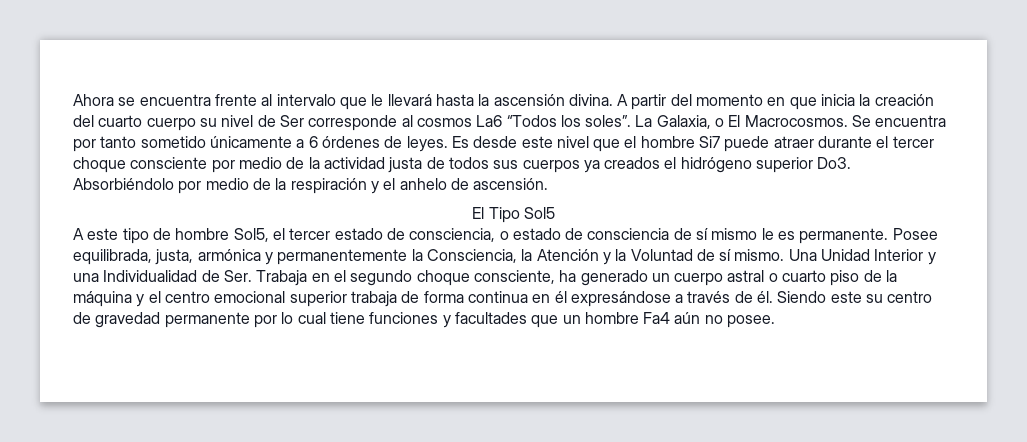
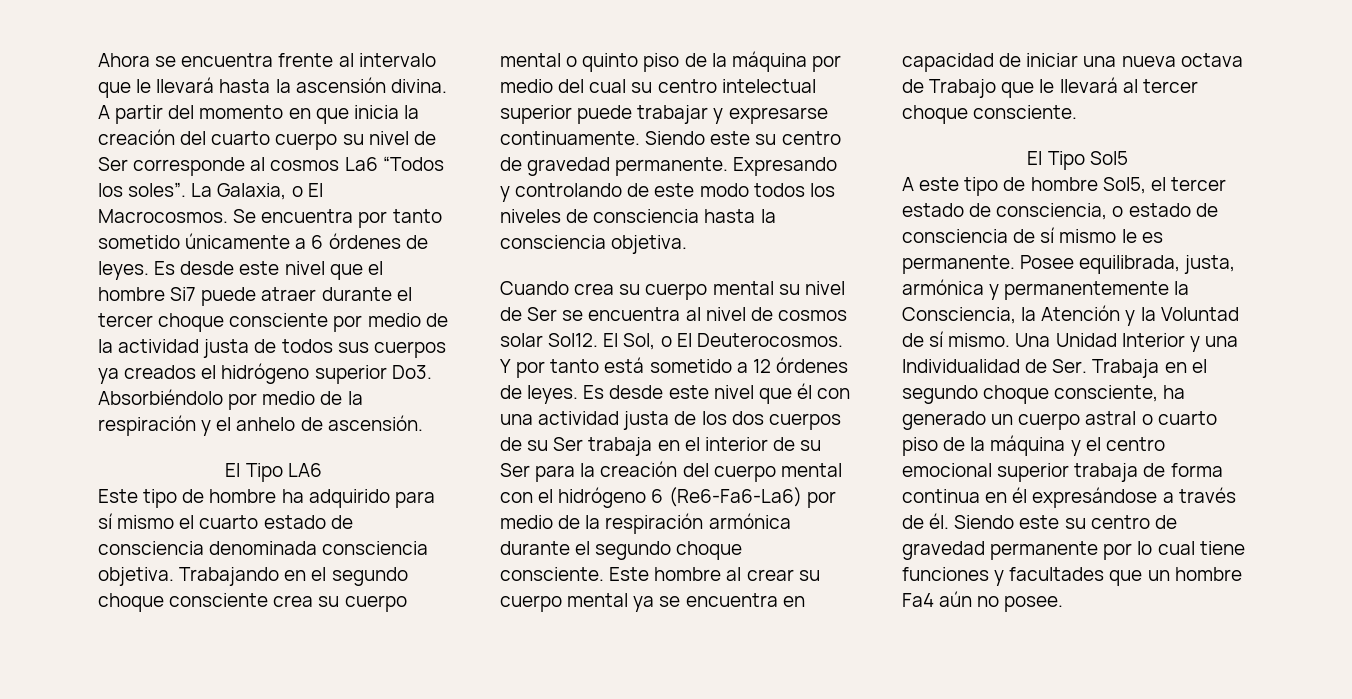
(549, 184) none -> [225,463,322,482] [98,489,435,508] [98,513,353,529] [98,541,429,555] [98,567,408,586] [98,593,407,612] [500,51,841,72] [500,79,816,93] [500,105,828,124] [500,131,841,145] [500,157,838,176] [500,183,835,202] [500,209,776,223] [500,235,688,254] [500,281,845,300] [500,307,847,321] [500,333,843,350] [500,357,848,378] [500,383,851,404] [500,411,841,430] [500,437,822,456] [500,461,842,482] [500,487,836,508] [500,513,791,534] [500,541,743,560] [500,567,820,581] [500,593,805,612] [902,53,1243,72] [902,77,1198,98] [902,105,1078,124] // El Tipo LA6 // Este tipo de hombre ha adquirido para sí mismo el cuarto estado de consciencia denominada consciencia objetiva. Trabajando en el segundo choque consciente crea su cuerpo mental o quinto piso de la máquina por medio del cual su centro intelectual superior puede trabajar y expresarse continuamente. Siendo este su centro de gravedad permanente. Expresando y controlando de este modo todos los niveles de consciencia hasta la consciencia objetiva. // Cuando crea su cuerpo mental su nivel de Ser se encuentra al nivel de cosmos solar Sol12. El Sol, o El Deuterocosmos. Y por tanto está sometido a 12 órdenes de leyes. Es desde este nivel que él con una actividad justa de los dos cuerpos de su Ser trabaja en el interior de su Ser para la creación del cuerpo mental con el hidrógeno 6 (Re6-Fa6-La6) por medio de la respiración armónica durante el segundo choque consciente. Este hombre al crear su cuerpo mental ya se encuentra en capacidad de iniciar una nueva octava de Trabajo que le llevará al tercer choque consciente.

